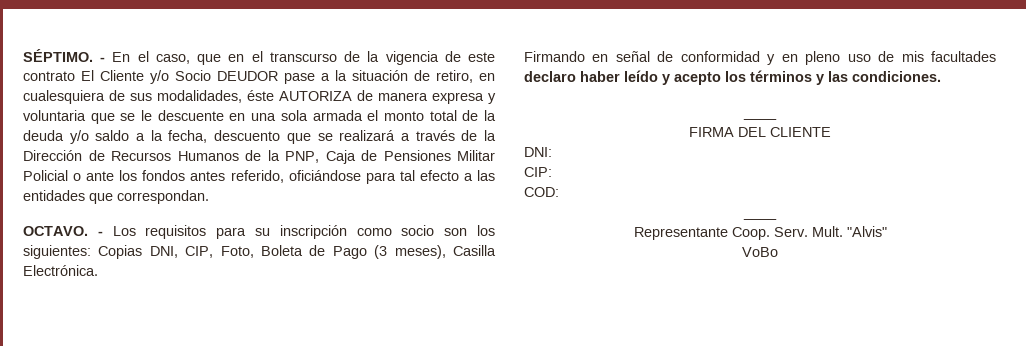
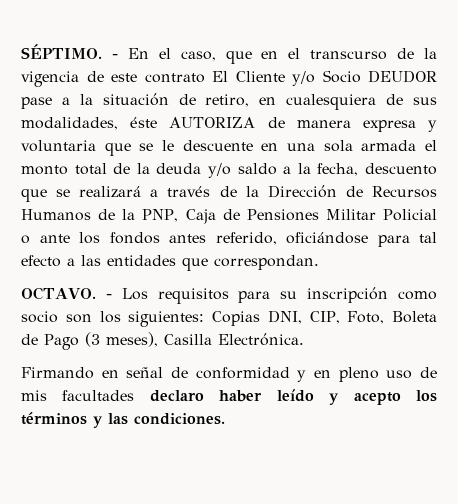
[743,117,777,120] [689,127,831,137] [524,147,552,157] [524,167,552,177] [524,187,559,197] [743,217,777,220] [633,226,887,240] [742,247,778,257] // ____ // FIRMA DEL CLIENTE // DNI: // CIP: // COD: // ____ // Representante Coop. Serv. Mult. "Alvis" // VoBo -> (225, 419) none

